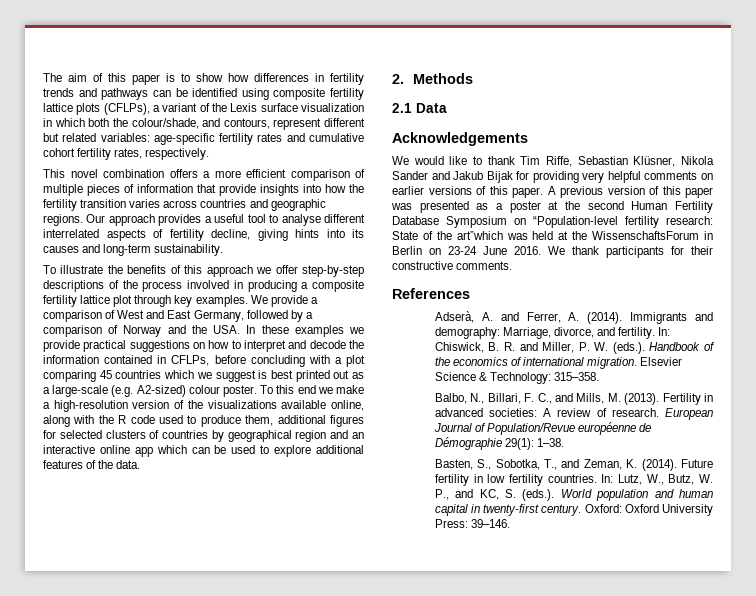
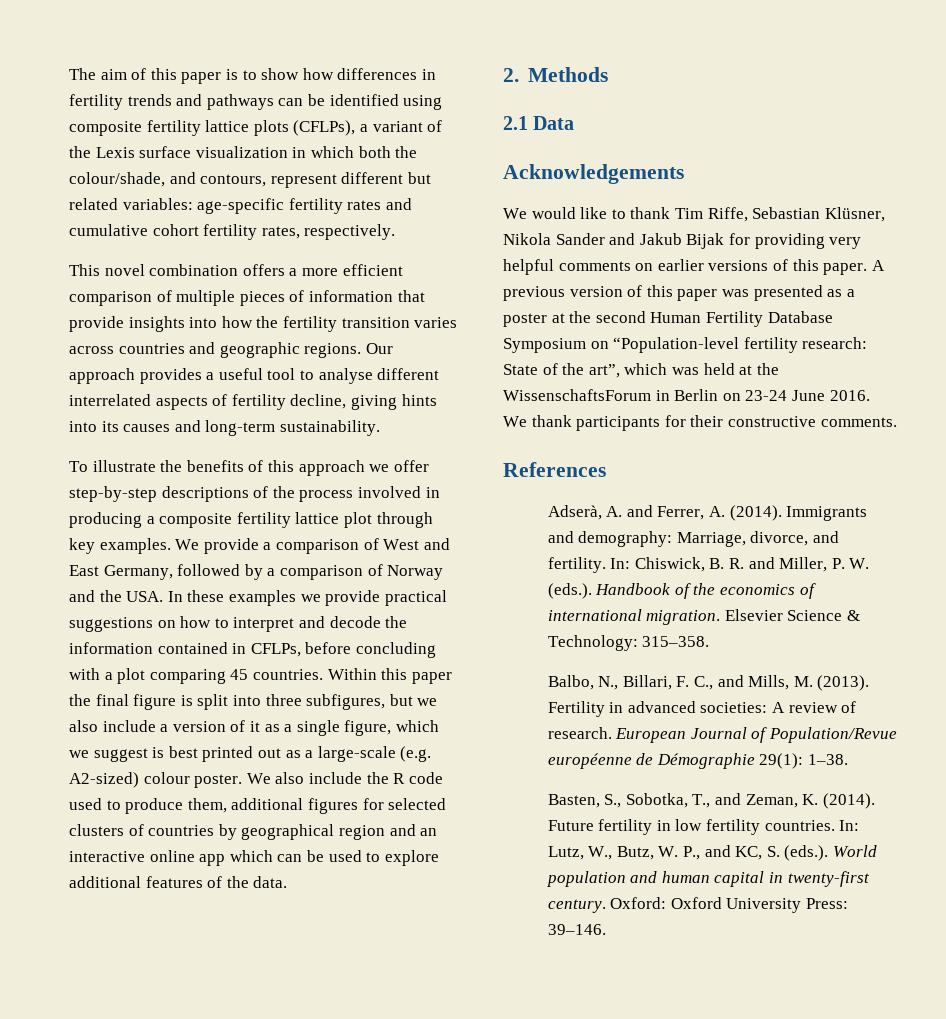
[115,370,162,379] countries -> [252,668,452,684] [69,694,438,710] [69,720,392,736] countries. Within this paper the final figure is split into three subfigures, but we also include a version of it as a single figure,
[260,385,364,394] [43,400,365,412] [43,415,95,427] To this end we make a high-resolution version of the visualizations available online, along with -> [246,772,362,784] We also include
[456,231,503,240] art”which -> [588,363,668,378] art”, which

